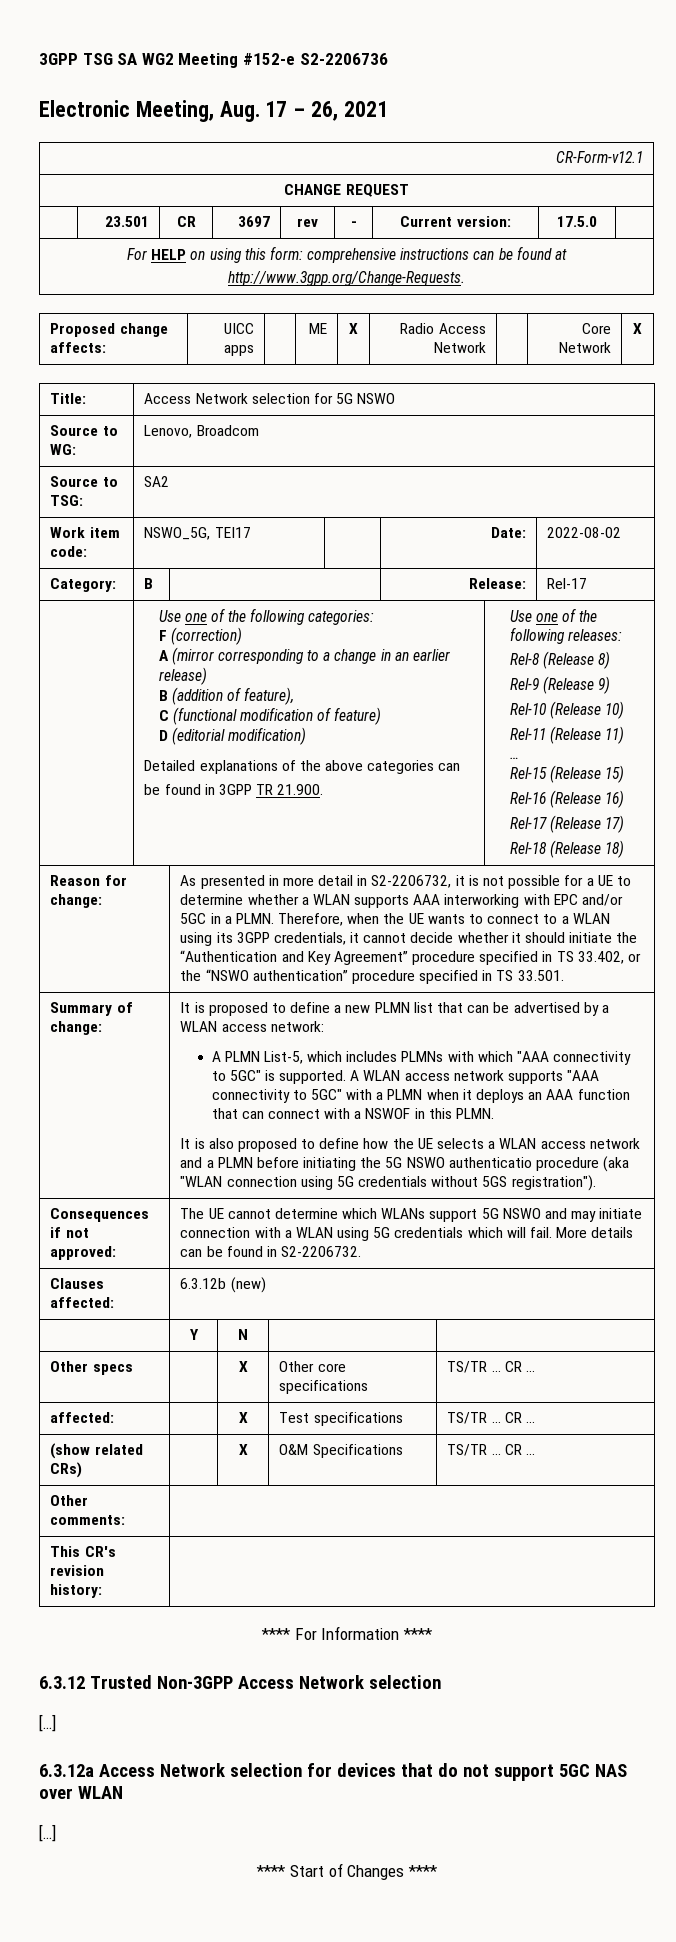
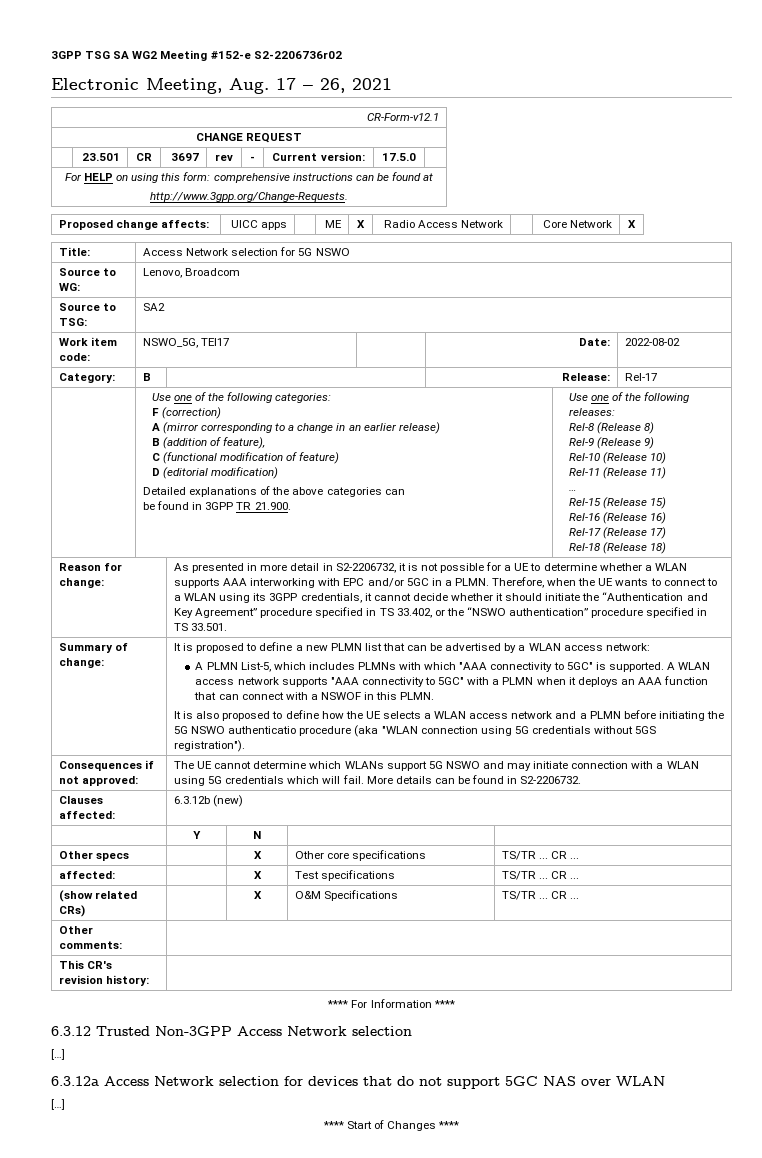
[299,53,388,65] S2-2206736 -> [253,51,342,59] S2-2206736r02

